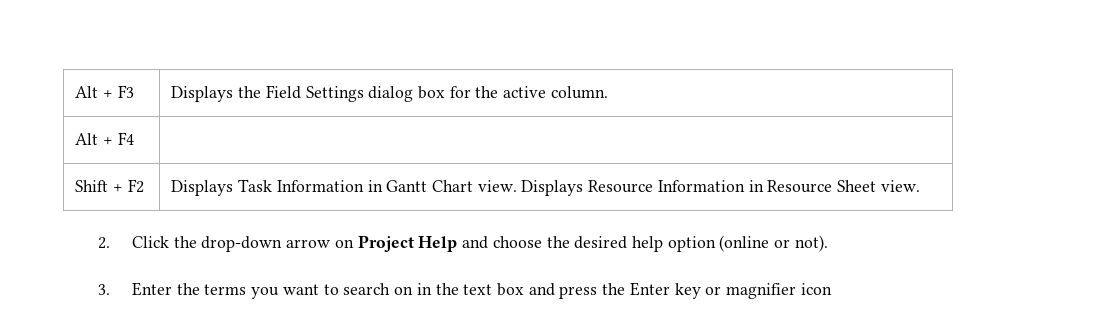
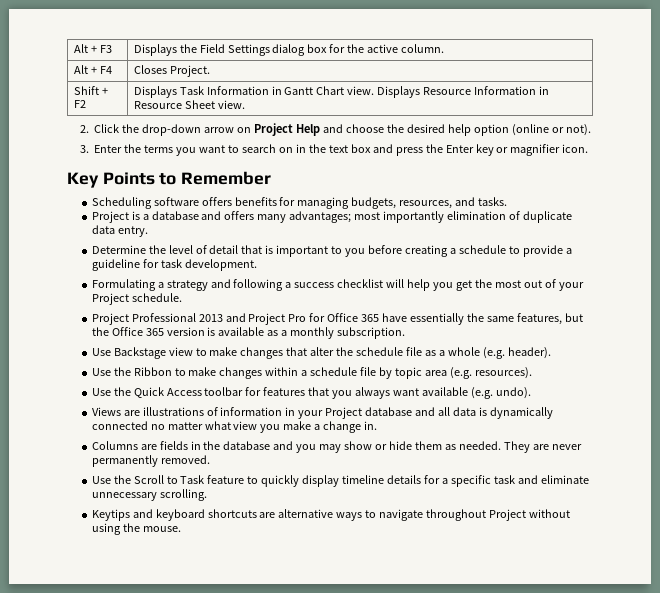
(134, 138) none -> [133,65,210,77] Closes Project.
[800,283,832,295] icon -> [562,144,589,153] [67,171,272,188] [91,197,508,209] [91,211,573,223] [91,225,148,237] [91,245,573,257] [91,259,257,271] [91,279,585,291] [91,293,182,305] [91,313,584,325] [91,327,406,339] [91,347,552,359] [91,367,533,379] [91,387,532,399] [91,407,554,419] [91,421,378,433] [91,441,583,453] [91,455,210,467] [91,475,590,487] [91,489,207,501] [91,509,571,521] [91,523,181,535] icon. // Key Points to Remember // Scheduling software offers benefits for managing budgets, resources, and tasks. // Project is a database and offers many advantages; most importantly elimination of duplicate data entry. // Determine the level of detail that is important to you before creating a schedule to provide a guideline for task development. // Formulating a strategy and following a success checklist will help you get the most out of your Project schedule. // Project Professional 2013 and Project Pro for Office 365 have essentially the same features, but the Office 365 version is available as a monthly subscription. // Use Backstage view to make changes that alter the schedule file as a whole (e.g. header). // Use the Ribbon to make changes within a schedule file by topic area (e.g. resources). // Use the Quick Access toolbar for features that you always want available (e.g. undo). // Views are illustrations of information in your Project database and all data is dynamically connected no matter what view you make a change in. // Columns are fields in the database and you may show or hide them as needed. They are never permanently removed. // Use the Scroll to Task feature to quickly display timeline details for a specific task and eliminate unnecessary scrolling. // Keytips and keyboard shortcuts are alternative ways to navigate throughout Project without using the mouse.

